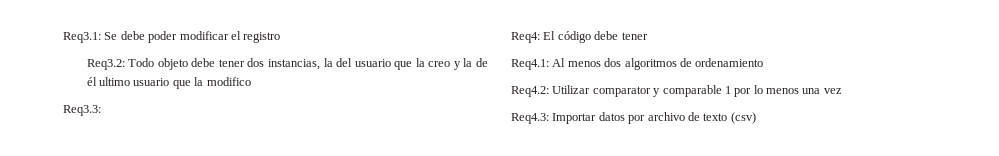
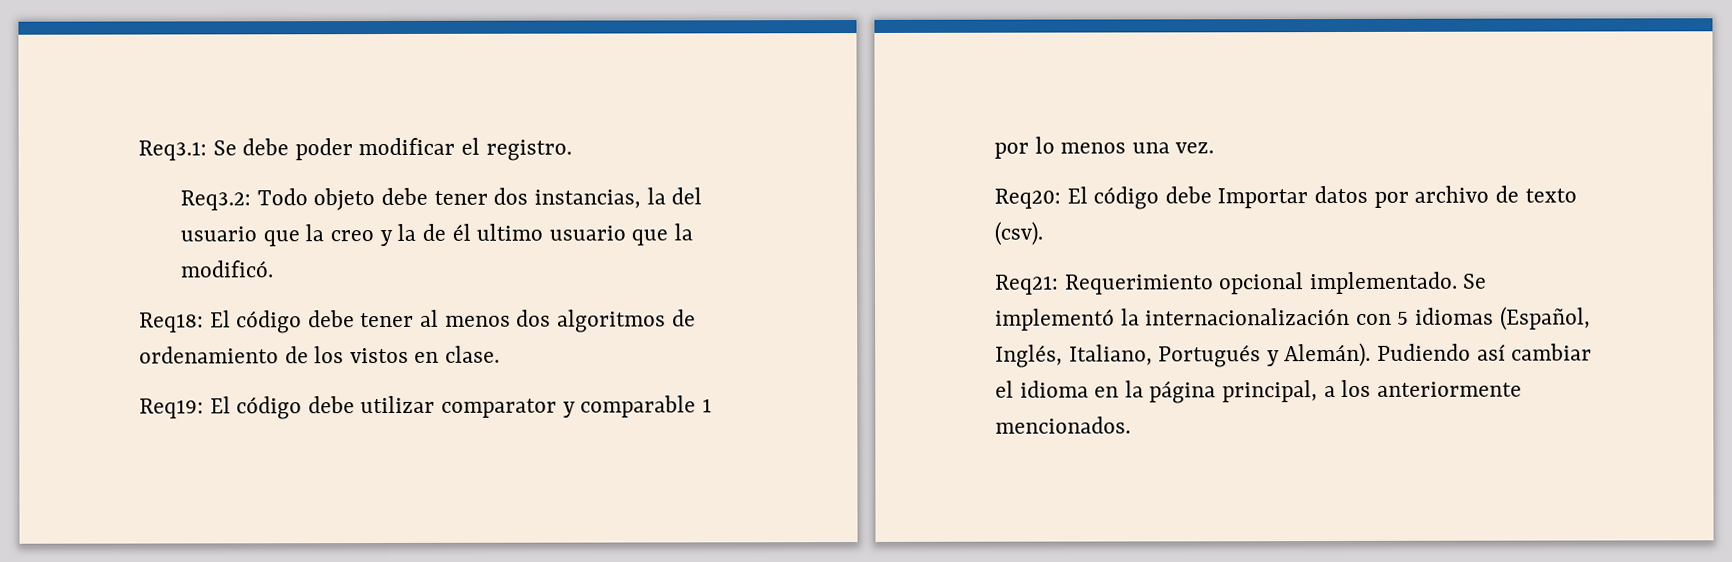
[243,32,281,43] registro -> [485,139,572,161] registro.
[206,77,251,86] [63,105,101,116] [511,32,540,43] modifico // Req3.3: // Req4: -> [180,260,274,278] [139,312,204,333] modificó. // Req18:
[511,58,566,70] // Req4.1: Al -> [420,309,440,327] al
[511,85,591,97] // Req4.2: Utilizar -> [284,345,501,364] [139,395,436,420] de los vistos en clase. // Req19: El código debe utilizar
[823,88,842,94] [511,113,549,124] vez // Req4.3: -> [1175,142,1215,154] [994,186,1212,210] vez. // Req20: El código debe
[730,112,756,124] (csv) -> [994,221,1043,246] [994,271,1488,295] [995,306,1591,331] [995,342,1593,368] [995,379,1522,404] [995,416,1131,434] (csv). // Req21: Requerimiento opcional implementado. Se implementó la internacionalización con 5 idiomas (Español, Inglés, Italiano, Portugués y Alemán). Pudiendo así cambiar el idioma en la página principal, a los anteriormente mencionados.

